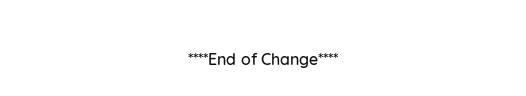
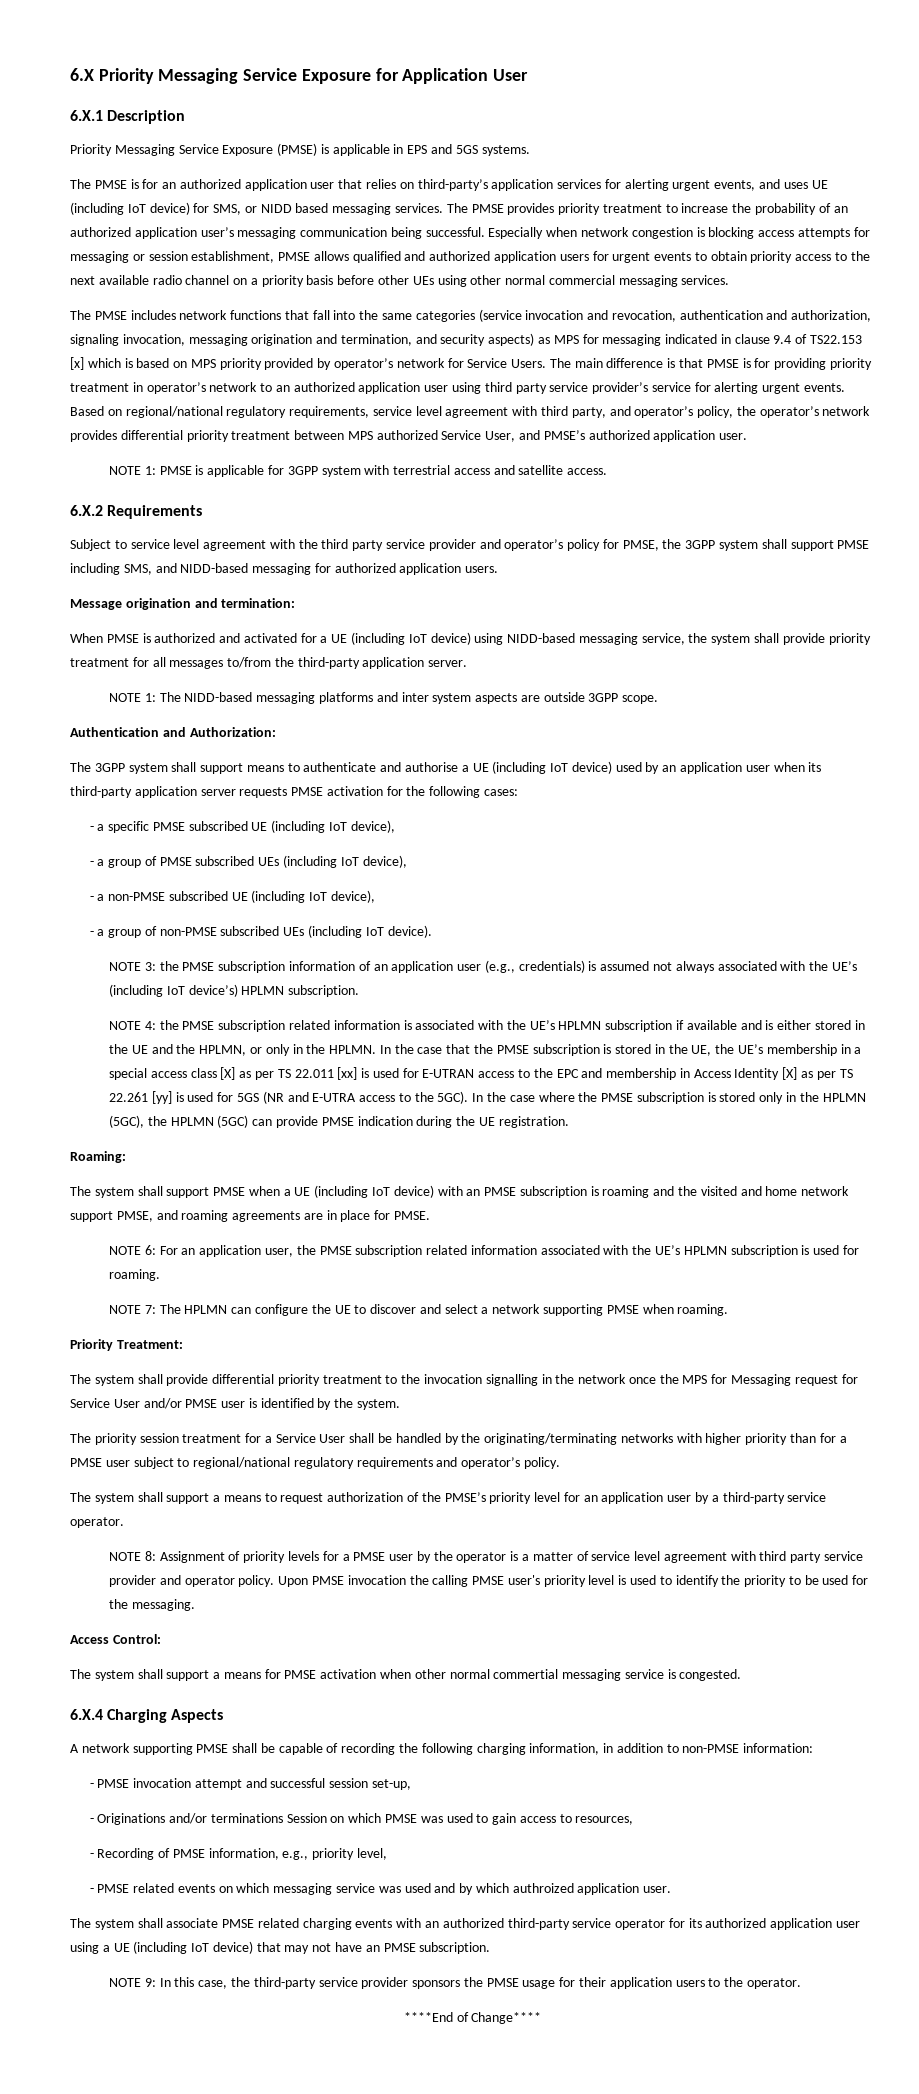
(188, 59) none -> [70,68,529,84] [70,110,186,124] [70,143,530,156] [70,179,828,191] [70,202,848,215] [70,227,870,239] [70,251,870,263] [70,275,730,287] [70,309,872,322] [70,333,863,346] [70,357,872,370] [70,382,846,394] [70,406,871,418] [70,430,748,442] [109,465,608,477] [70,505,203,519] [70,539,870,551] [70,563,499,575] [70,598,296,610] [70,632,871,645] [70,657,468,669] [109,692,659,704] [70,727,276,737] [70,761,822,774] [70,786,519,798] [89,820,395,833] [89,855,407,868] [89,890,376,903] [89,925,432,938] [109,960,857,973] [109,984,360,997] [109,1020,865,1032] [109,1044,862,1056] [109,1067,853,1080] [109,1091,866,1104] [109,1115,569,1128] [70,1151,126,1163] [70,1185,850,1198] [70,1210,431,1222] [109,1245,859,1257] [109,1269,161,1281] [109,1304,729,1316] [70,1339,183,1351] [70,1374,858,1386] [70,1398,401,1410] [70,1433,847,1445] [70,1457,561,1469] [70,1492,827,1504] [70,1517,124,1528] [109,1551,864,1563] [109,1575,869,1587] [109,1599,195,1611] [70,1634,161,1644] [70,1669,742,1681] [70,1709,224,1723] [70,1743,814,1755] [89,1778,412,1790] [89,1813,634,1825] [89,1848,388,1860] [89,1883,672,1895] [70,1918,861,1930] [70,1941,491,1954] [109,1977,801,1989] 6.X Priority Messaging Service Exposure for Application User // 6.X.1 Description // Priority Messaging Service Exposure (PMSE) is applicable in EPS and 5GS systems. // The PMSE is for an authorized application user that relies on third-party’s application services for alerting urgent events, and uses UE (including IoT device) for SMS, or NIDD based messaging services. The PMSE provides priority treatment to increase the probability of an authorized application user’s messaging communication being successful. Especially when network congestion is blocking access attempts for messaging or session establishment, PMSE allows qualified and authorized application users for urgent events to obtain priority access to the next available radio channel on a priority basis before other UEs using other normal commercial messaging services. // The PMSE includes network functions that fall into the same categories (service invocation and revocation, authentication and authorization, signaling invocation, messaging origination and termination, and security aspects) as MPS for messaging indicated in clause 9.4 of TS22.153 [x] which is based on MPS priority provided by operator’s network for Service Users. The main difference is that PMSE is for providing priority treatment in operator’s network to an authorized application user using third party service provider’s service for alerting urgent events. Based on regional/national regulatory requirements, service level agreement with third party, and operator’s policy, the operator’s network provides differential priority treatment between MPS authorized Service User, and PMSE’s authorized application user. // NOTE 1: PMSE is applicable for 3GPP system with terrestrial access and satellite access. // 6.X.2 Requirements // Subject to service level agreement with the third party service provider and operator’s policy for PMSE, the 3GPP system shall support PMSE including SMS, and NIDD-based messaging for authorized application users. // Message origination and termination: // When PMSE is authorized and activated for a UE (including IoT device) using NIDD-based messaging service, the system shall provide priority treatment for all messages to/from the third-party application server. // NOTE 1: The NIDD-based messaging platforms and inter system aspects are outside 3GPP scope. // Authentication and Authorization: // The 3GPP system shall support means to authenticate and authorise a UE (including IoT device) used by an application user when its third-party application server requests PMSE activation for the following cases: // - a specific PMSE subscribed UE (including IoT device), // - a group of PMSE subscribed UEs (including IoT device), // - a non-PMSE subscribed UE (including IoT device), // - a group of non-PMSE subscribed UEs (including IoT device). // NOTE 3: the PMSE subscription information of an application user (e.g., credentials) is assumed not always associated with the UE’s (including IoT device’s) HPLMN subscription. // NOTE 4: the PMSE subscription related information is associated with the UE’s HPLMN subscription if available and is either stored in the UE and the HPLMN, or only in the HPLMN. In the case that the PMSE subscription is stored in the UE, the UE’s membership in a special access class [X] as per TS 22.011 [xx] is used for E-UTRAN access to the EPC and membership in Access Identity [X] as per TS 22.261 [yy] is used for 5GS (NR and E-UTRA access to the 5GC). In the case where the PMSE subscription is stored only in the HPLMN (5GC), the HPLMN (5GC) can provide PMSE indication during the UE registration. // Roaming: // The system shall support PMSE when a UE (including IoT device) with an PMSE subscription is roaming and the visited and home network support PMSE, and roaming agreements are in place for PMSE. // NOTE 6: For an application user, the PMSE subscription related information associated with the UE’s HPLMN subscription is used for roaming. // NOTE 7: The HPLMN can configure the UE to discover and select a network supporting PMSE when roaming. // Priority Treatment: // The system shall provide differential priority treatment to the invocation signalling in the network once the MPS for Messaging request for Service User and/or PMSE user is identified by the system. // The priority session treatment for a Service User shall be handled by the originating/terminating networks with higher priority than for a PMSE user subject to regional/national regulatory requirements and operator’s policy. // The system shall support a means to request authorization of the PMSE’s priority level for an application user by a third-party service operator. // NOTE 8: Assignment of priority levels for a PMSE user by the operator is a matter of service level agreement with third party service provider and operator policy. Upon PMSE invocation the calling PMSE user's priority level is used to identify the priority to be used for the messaging. // Access Control: // The system shall support a means for PMSE activation when other normal commertial messaging service is congested. // 6.X.4 Charging Aspects // A network supporting PMSE shall be capable of recording the following charging information, in addition to non-PMSE information: // - PMSE invocation attempt and successful session set-up, // - Originations and/or terminations Session on which PMSE was used to gain access to resources, // - Recording of PMSE information, e.g., priority level, // - PMSE related events on which messaging service was used and by which authroized application user. // The system shall associate PMSE related charging events with an authorized third-party service operator for its authorized application user using a UE (including IoT device) that may not have an PMSE subscription. // NOTE 9: In this case, the third-party service provider sponsors the PMSE usage for their application users to the operator. //

